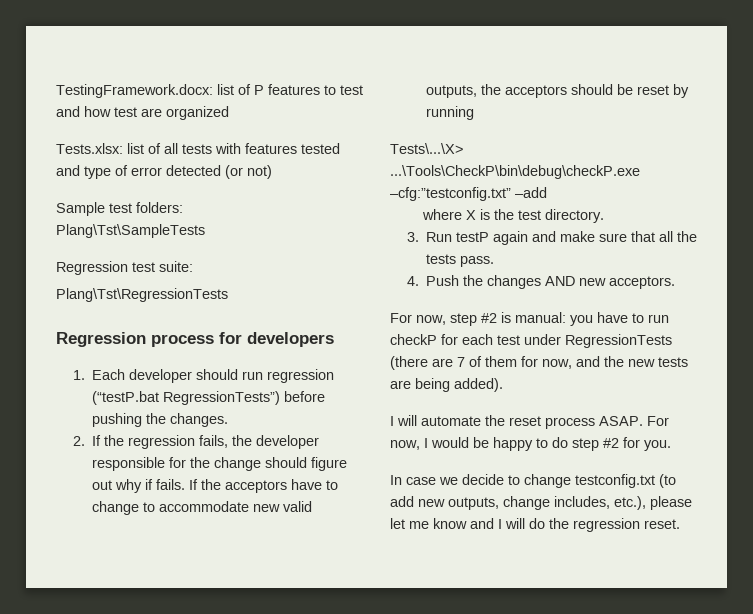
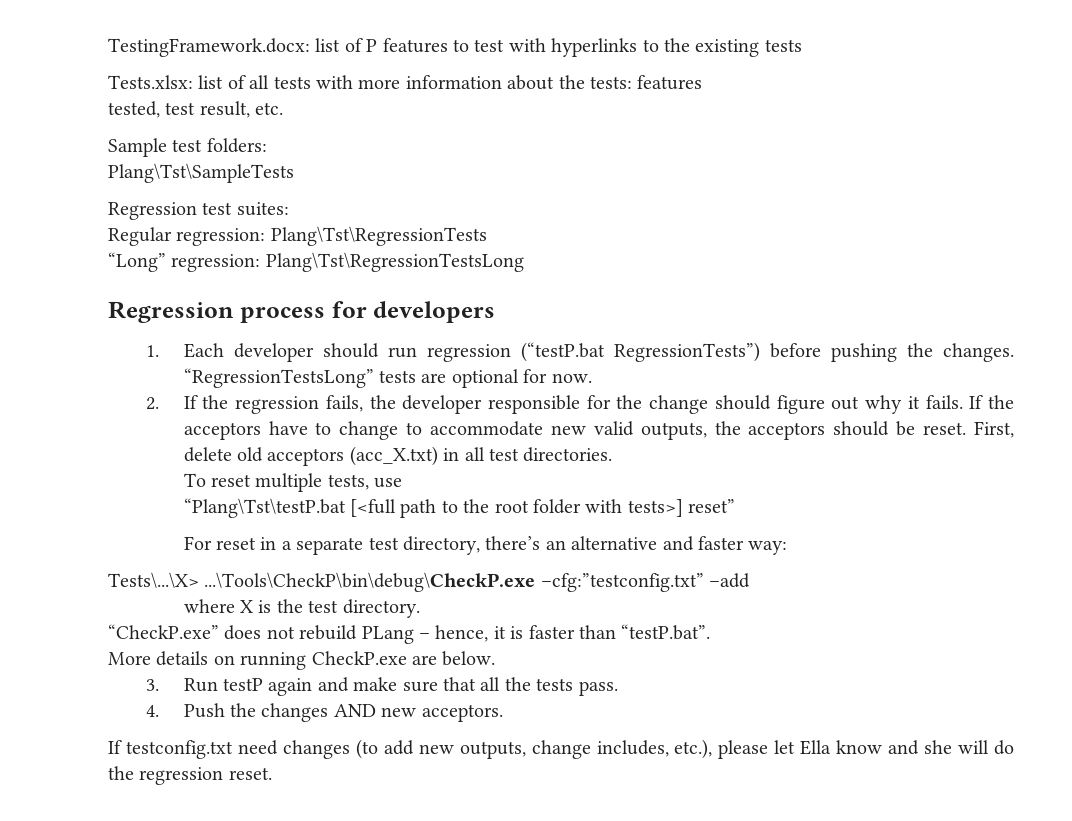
[56,106,229,120] and how test are organized -> [508,38,802,57] with hyperlinks to the existing tests
[245,143,340,154] [56,165,272,179] features tested and type of error detected (or not) -> [358,75,703,90] [108,101,284,118] more information about the tests: features // tested, test result, etc.
[159,261,193,272] [56,288,228,302] suite: // Plang\Tst\RegressionTests -> [236,202,289,216] [108,226,487,246] [108,252,524,272] suites: // Regular regression: Plang\Tst\RegressionTests // “Long” regression: Plang\Tst\RegressionTestsLong
(228, 420) none -> [183,368,592,388] “RegressionTestsLong” tests are optional for now.
[144,479,153,490] if -> [907,396,920,409] it
[636,84,689,98] [425,106,474,120] reset by running -> [923,421,1014,438] [183,446,613,466] [183,473,403,492] [183,498,736,518] [183,536,788,555] reset. First, delete old acceptors (acc_X.txt) in all test directories. // To reset multiple tests, use // “Plang\Tst\testP.bat [<full path to the root folder with tests>] reset” // For reset in a separate test directory, there’s an alternative and faster way:
[390,165,640,179] ...\Tools\CheckP\bin\debug\checkP.exe -> [204,572,536,592] ...\Tools\CheckP\bin\debug\CheckP.exe
(605, 216) none -> [108,624,711,644] [108,651,496,670] // “CheckP.exe” does not rebuild PLang – hence, it is faster than “testP.bat”. // More details on running CheckP.exe are below.
[390,312,669,326] [390,334,672,348] [390,356,688,370] [390,378,503,392] [390,415,669,429] [390,437,671,451] [390,474,655,488] For now, step #2 is manual: you have to run checkP for each test under RegressionTests (there are 7 of them for now, and the new tests are being added). // I will automate the reset process ASAP. For now, I would be happy to do step #2 for you. // In case we decide to change testconfig.txt -> [108,740,350,759] If testconfig.txt need changes
[409,521,429,529] me -> [800,740,832,755] Ella
[498,519,502,529] I -> [924,740,953,754] she

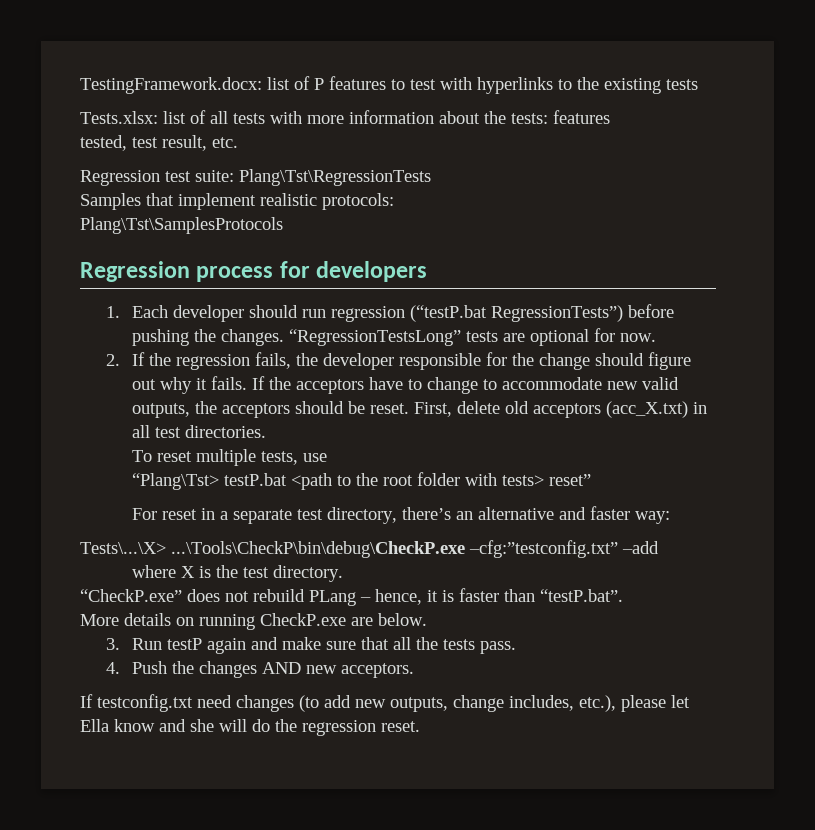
[108,138,267,157] [108,163,294,183] [108,202,289,220] [108,226,487,246] [108,252,524,272] Sample test folders: // Plang\Tst\SampleTests // Regression test suites: // Regular regression: Plang\Tst\RegressionTests // “Long” regression: Plang\Tst\RegressionTestsLong -> [80,169,431,186] [80,193,394,210] [80,217,283,234] Regression test suite: Plang\Tst\RegressionTests // Samples that implement realistic protocols: // Plang\Tst\SamplesProtocols
[183,498,437,518] “Plang\Tst\testP.bat [<full path -> [132,473,333,490] “Plang\Tst> testP.bat <path
[627,499,683,517] tests>] -> [502,475,545,486] tests>

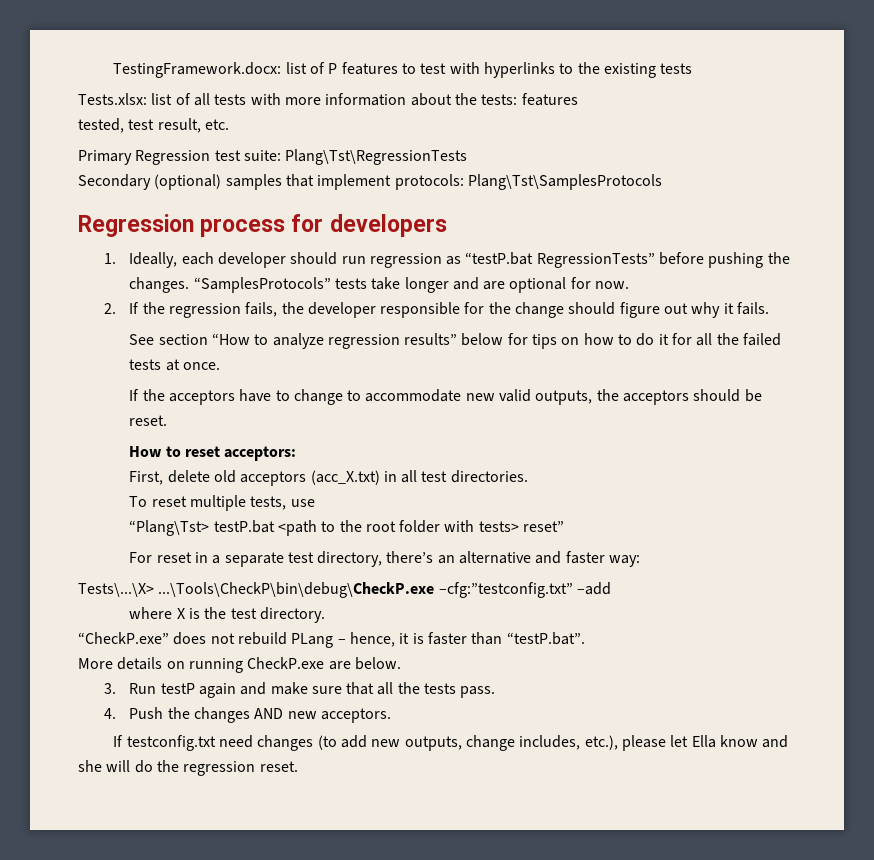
(238, 142) none -> [78,150,132,165] Primary
[80,193,141,210] Samples -> [78,174,282,190] Secondary (optional) samples
[260,193,317,206] realistic -> (392, 182) none
(394, 201) // -> (464, 182) none
[132,305,169,318] Each -> [129,252,214,268] Ideally, each
[410,305,624,322] (“testP.bat RegressionTests”) -> [446,252,655,268] as “testP.bat RegressionTests”
[289,329,499,346] “RegressionTestsLong” tests -> [193,277,479,293] “SamplesProtocols” tests take longer and
(248, 383) none -> [129,333,781,349] [129,359,220,371] // See section “How to analyze regression results” below for tips on how to do it for all the failed tests at once. //
(410, 408) none -> [129,446,297,461] // How to reset acceptors: //

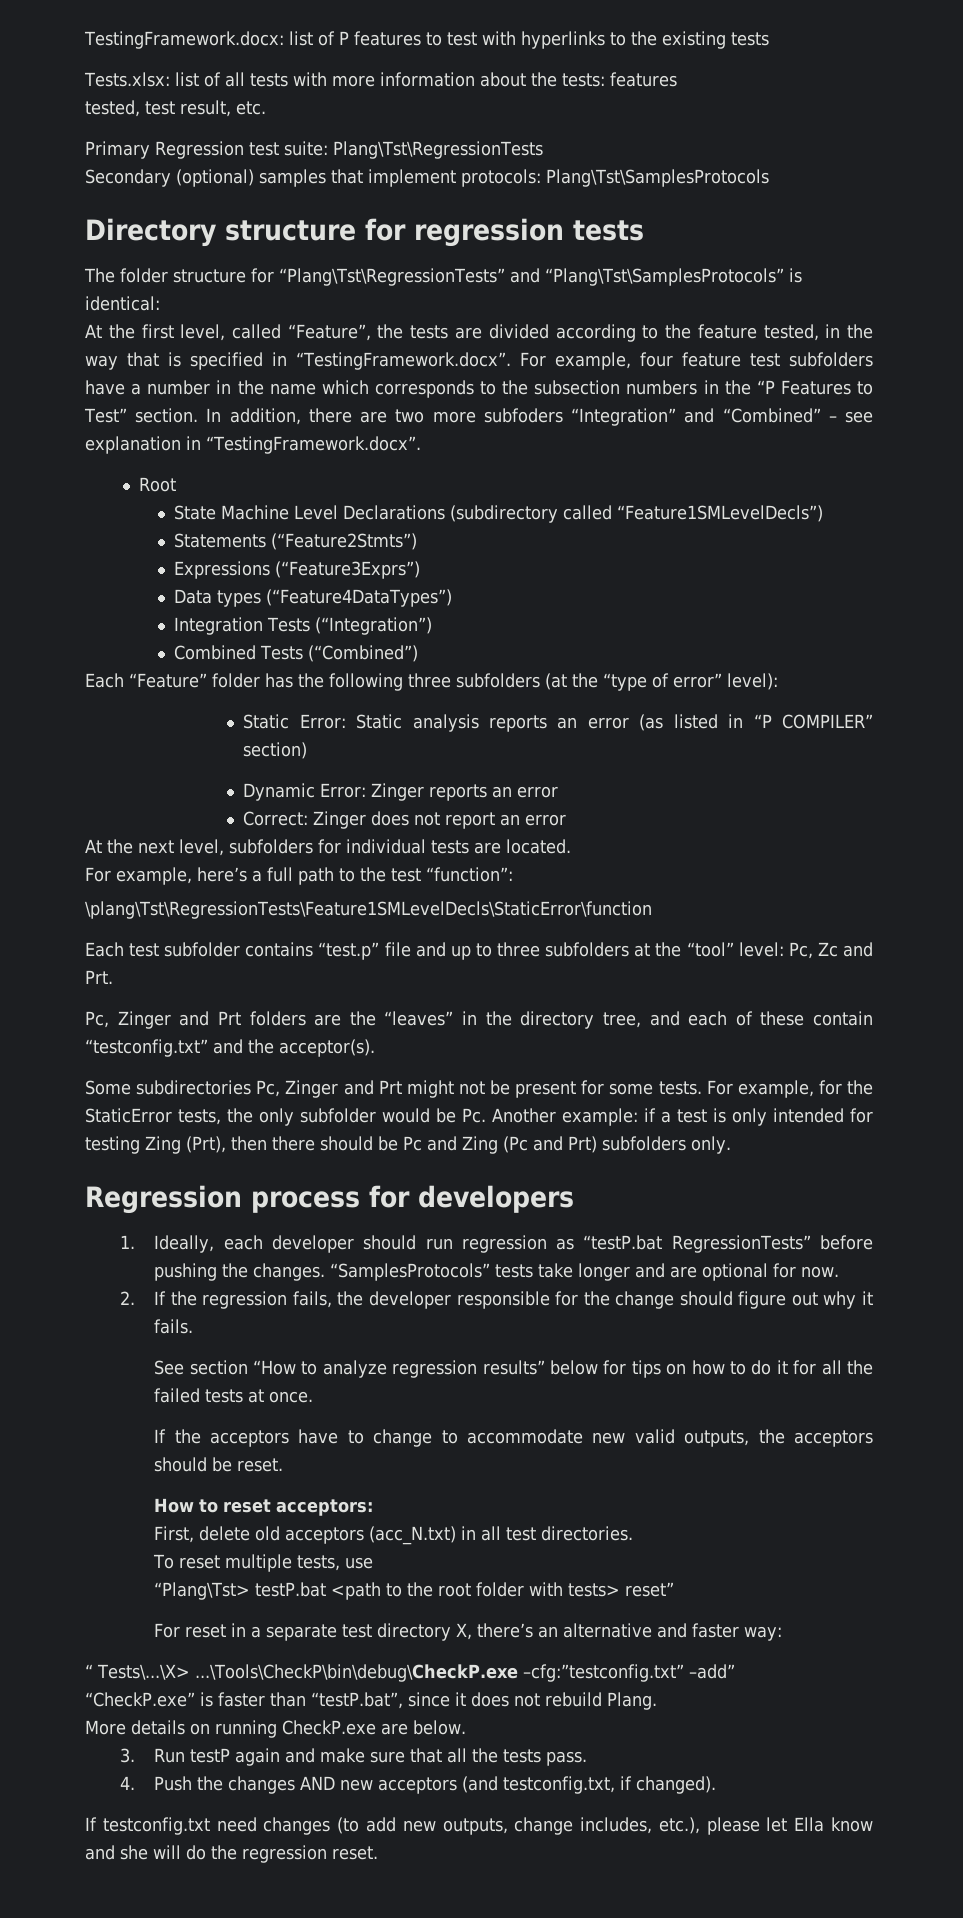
(662, 182) none -> [85,218,644,247] [84,268,802,286] [85,296,160,311] [85,324,873,342] [85,352,873,370] [85,380,873,398] [84,408,873,426] [85,436,421,454] [139,477,177,492] [174,505,824,523] [174,533,418,550] [174,561,421,579] [174,589,453,607] [174,617,433,635] [174,645,419,662] [85,673,778,691] [243,714,874,732] [243,742,308,759] [243,783,559,801] [243,811,567,829] [85,839,571,856] [85,867,513,885] [85,901,652,919] [85,942,874,960] [85,970,113,984] [85,1011,873,1029] [85,1039,375,1057] [85,1080,873,1098] [85,1108,873,1126] [85,1136,731,1154] // Directory structure for regression tests // The folder structure for “Plang\Tst\RegressionTests” and “Plang\Tst\SamplesProtocols” is identical: // At the first level, called “Feature”, the tests are divided according to the feature tested, in the way that is specified in “TestingFramework.docx”. For example, four feature test subfolders have a number in the name which corresponds to the subsection numbers in the “P Features to Test” section. In addition, there are two more subfoders “Integration” and “Combined” – see explanation in “TestingFramework.docx”. // Root // State Machine Level Declarations (subdirectory called “Feature1SMLevelDecls”) // Statements (“Feature2Stmts”) // Expressions (“Feature3Exprs”) // Data types (“Feature4DataTypes”) // Integration Tests (“Integration”) // Combined Tests (“Combined”) // Each “Feature” folder has the following three subfolders (at the “type of error” level): // Static Error: Static analysis reports an error (as listed in “P COMPILER” section) // Dynamic Error: Zinger reports an error // Correct: Zinger does not report an error // At the next level, subfolders for individual tests are located. // For example, here’s a full path to the test “function”: // \plang\Tst\RegressionTests\Feature1SMLevelDecls\StaticError\function // Each test subfolder contains “test.p” file and up to three subfolders at the “tool” level: Pc, Zc and Prt. // Pc, Zinger and Prt folders are the “leaves” in the directory tree, and each of these contain “testconfig.txt” and the acceptor(s). // Some subdirectories Pc, Zinger and Prt might not be present for some tests. For example, for the StaticError tests, the only subfolder would be Pc. Another example: if a test is only intended for testing Zing (Prt), then there should be Pc and Zing (Pc and Prt) subfolders only.
[310,470,380,485] (acc_X.txt) -> [369,1526,457,1545] (acc_N.txt)
[317,551,383,567] directory, -> [377,1623,473,1641] directory X,
(641, 561) none -> [85,1664,93,1678] “
[576,582,611,595] [129,607,325,623] [78,632,585,648] –add // where X is the test directory. // “CheckP.exe” does not rebuild PLang – hence, it is faster than “testP.bat”. -> [688,1664,735,1679] [85,1692,657,1710] –add” // “CheckP.exe” is faster than “testP.bat”, since it does not rebuild Plang.
[320,708,391,723] acceptors. -> [378,1776,717,1794] acceptors (and testconfig.txt, if changed).

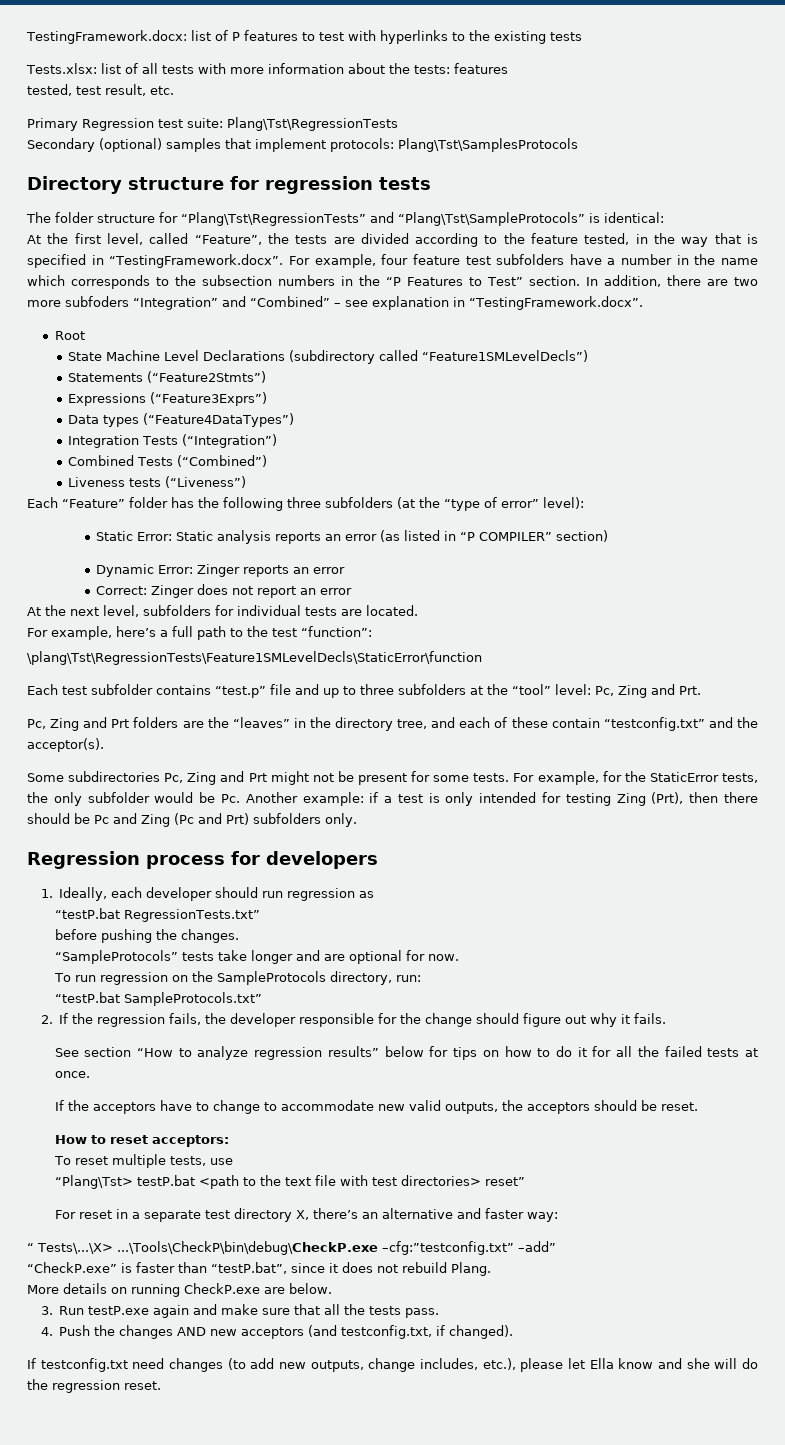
[544,268,784,286] “Plang\Tst\SamplesProtocols” -> [397,212,585,226] “Plang\Tst\SampleProtocols”
(419, 653) none -> [68,476,247,488] // Liveness tests (“Liveness”)
[817,942,838,957] Zc -> [618,685,647,698] Zing
[117,1011,171,1029] Zinger -> [50,718,80,731] Zing
[285,1080,339,1098] Zinger -> [187,772,217,785] Zing
[583,1235,811,1253] “testP.bat RegressionTests” -> [54,908,260,922] // “testP.bat RegressionTests.txt” //
[330,1263,491,1281] “SamplesProtocols” -> [54,950,178,964] // “SampleProtocols”
(840, 1272) none -> [53,971,421,985] [54,992,262,1006] // To run regression on the SampleProtocols directory, run: // “testP.bat SampleProtocols.txt”
[154,1526,634,1545] // First, delete old acceptors (acc_N.txt) in all test directories. -> (229, 1141) none
[438,1582,621,1597] root folder with tests> -> [284,1175,481,1186] text file with test directories>
[190,1748,231,1763] testP -> [88,1306,150,1315] testP.exe

